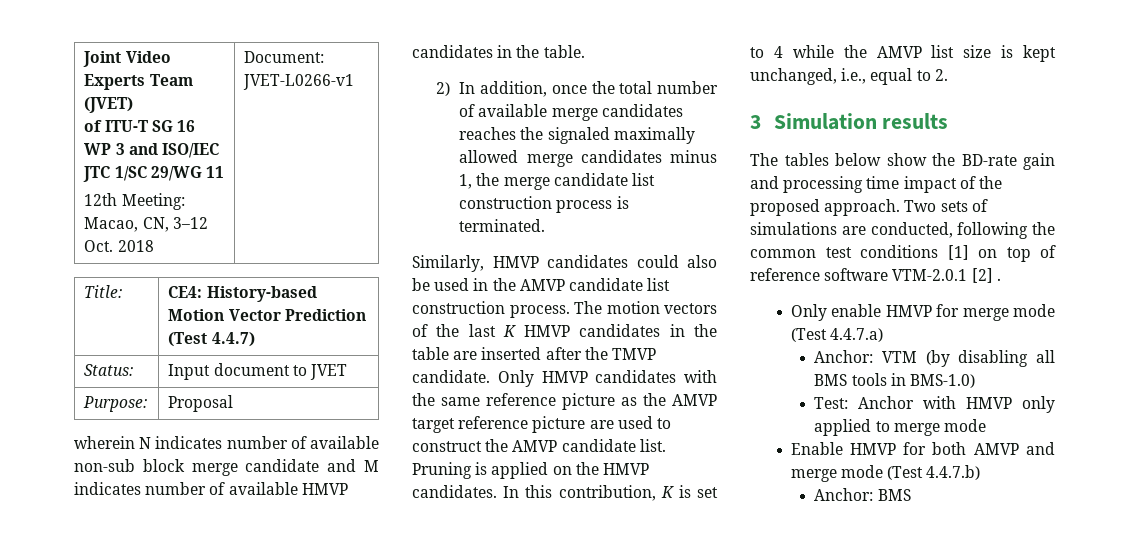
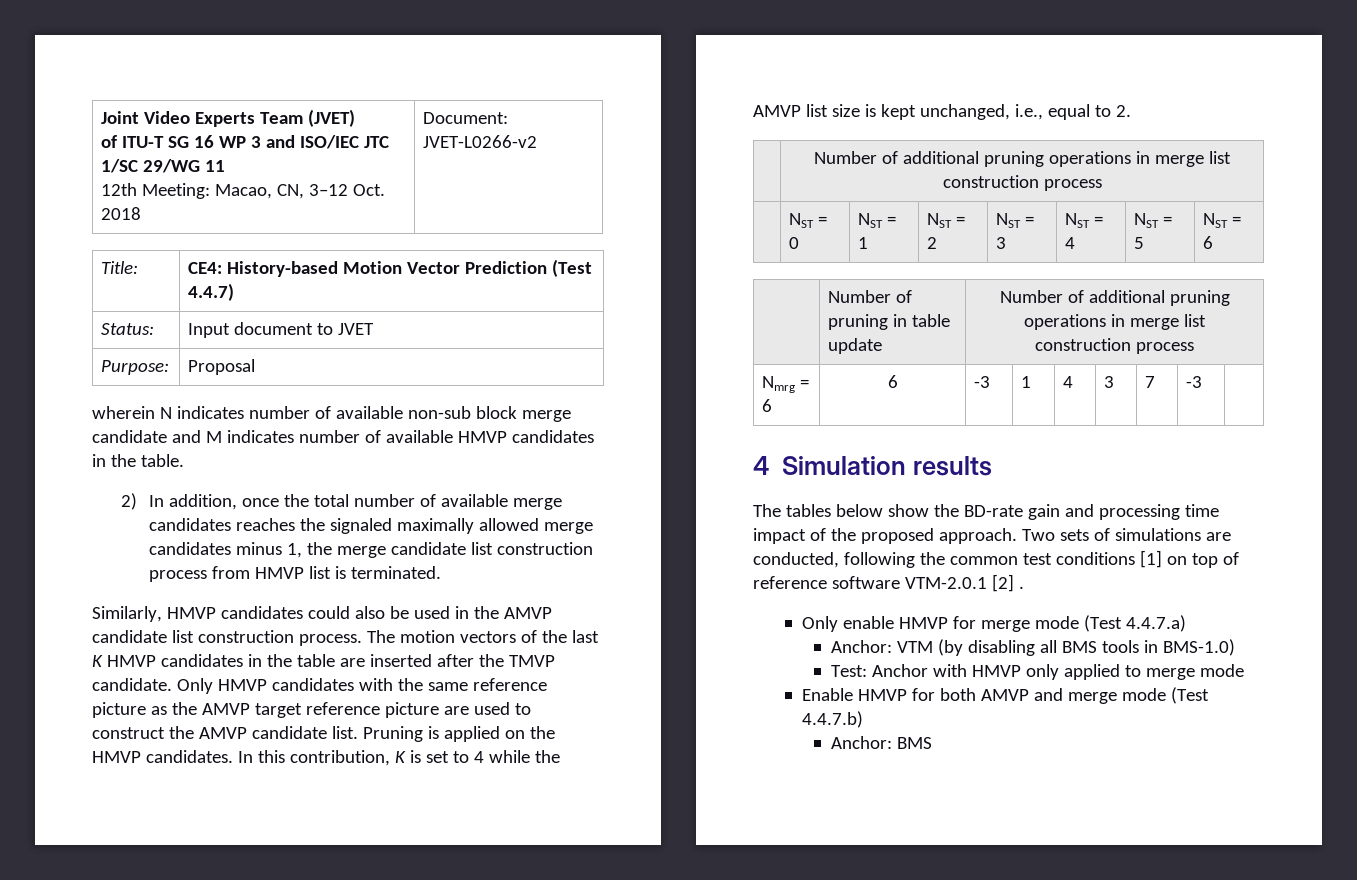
[243,74,355,90] JVET-L0266-v1 -> [423,135,538,148] JVET-L0266-v2
(613, 206) none -> [212,566,332,579] from HMVP list
[750,115,761,129] // 3 -> [814,151,1231,167] [942,175,1102,191] [789,213,828,228] [789,237,800,249] [858,213,897,228] [858,237,869,249] [927,213,966,228] [927,237,938,249] [996,213,1035,228] [996,237,1007,249] [1065,213,1104,228] [1065,237,1076,249] [1134,213,1173,228] [1134,237,1145,249] [1203,213,1242,228] [1203,236,1214,249] [828,290,913,303] [828,314,951,330] [828,338,883,354] [999,290,1230,306] [1024,314,1206,330] [1035,338,1194,354] [762,376,810,393] [762,399,773,412] [887,375,898,388] [974,376,991,388] [1021,376,1032,388] [1063,376,1074,388] [1104,376,1115,388] [1145,376,1156,388] [1186,376,1203,388] [753,456,769,475] // | Number of additional pruning operations in merge list construction process // | NST = 0 | NST = 1 | NST = 2 | NST = 3 | NST = 4 | NST = 5 | NST = 6 // | Number of pruning in table update | Number of additional pruning operations in merge list construction process // Nmrg = 6 | 6 | -3 | 1 | 4 | 3 | 7 | -3 | // 4

